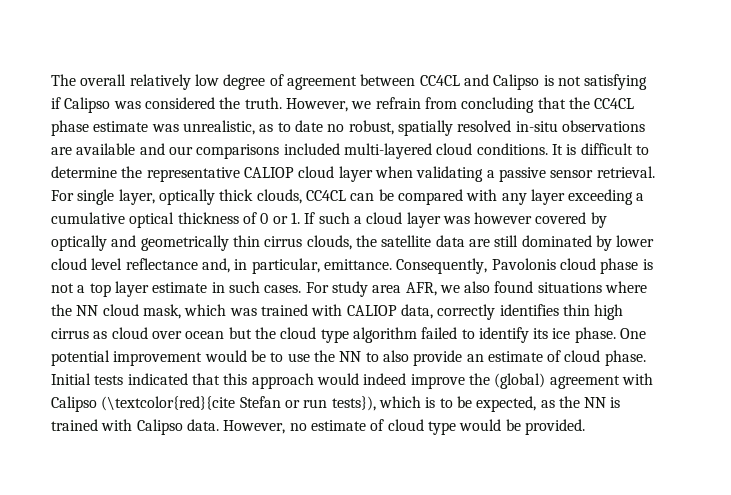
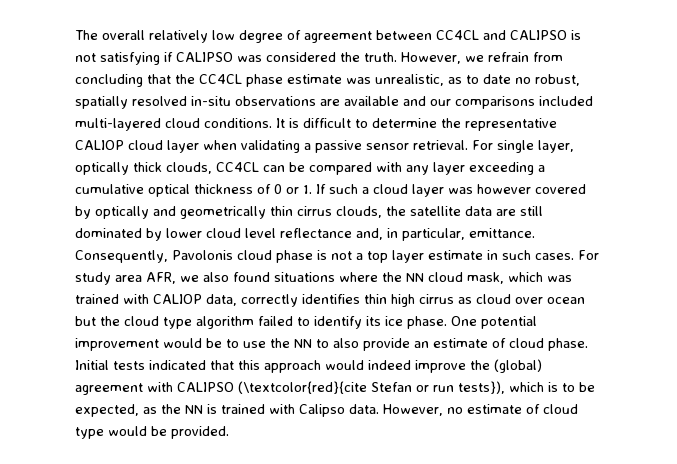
[493,74,540,90] Calipso -> [510,30,567,40] CALIPSO
[64,97,111,113] Calipso -> [176,52,233,62] CALIPSO
[51,396,97,412] Calipso -> [177,382,234,392] CALIPSO

